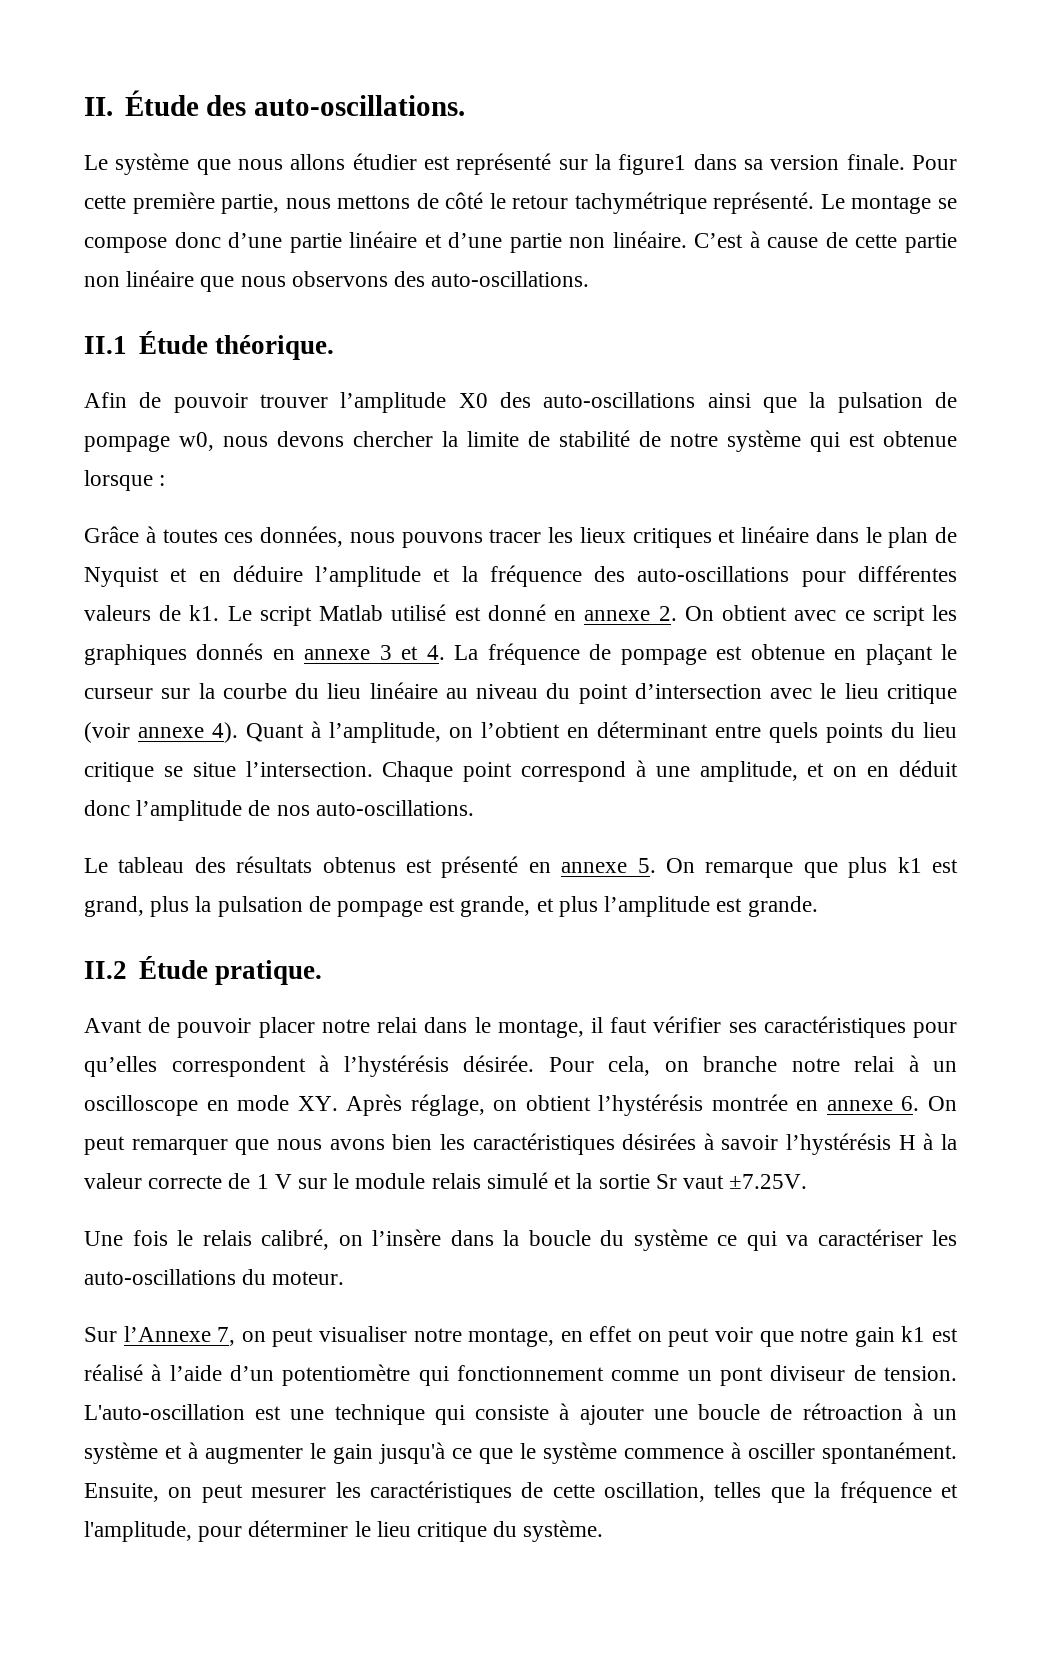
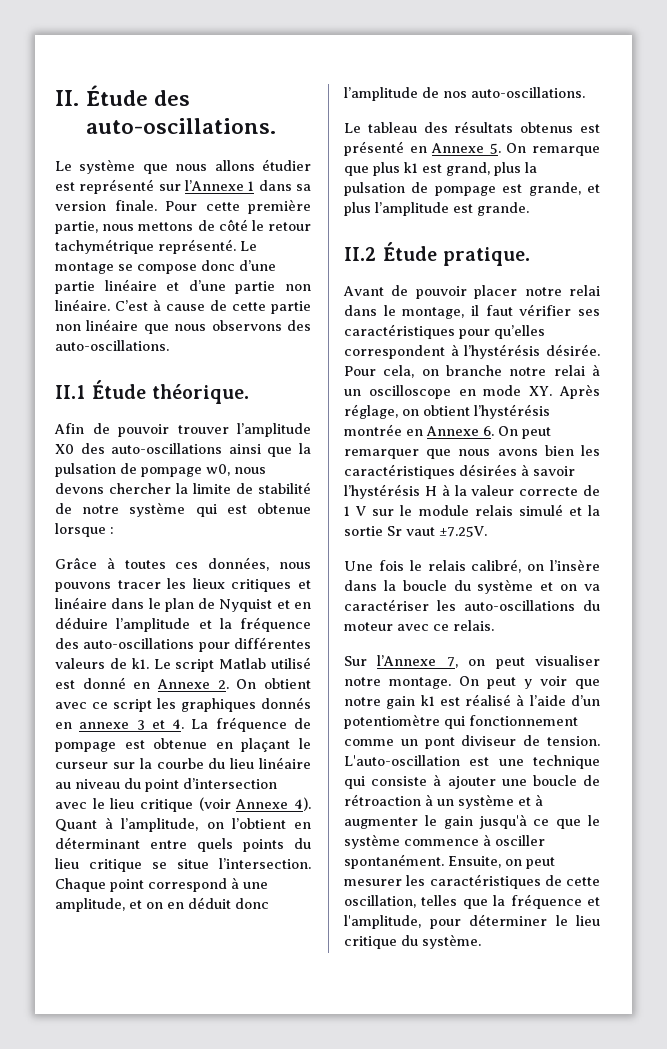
[594,154,687,175] la figure1 -> [185,180,255,191] l’Annexe 1
[584,610,651,621] annexe -> [157,679,210,689] Annexe
[138,727,204,738] annexe -> [235,799,289,809] Annexe
[561,862,628,873] annexe -> [431,143,485,153] Annexe
[826,1100,893,1111] annexe -> [426,426,479,436] Annexe
[717,1231,777,1251] ce qui -> [540,582,578,591] et on
[272,1271,345,1285] moteur. -> [344,620,494,631] moteur avec ce relais.
[468,1326,710,1347] montage, en effet on peut -> [389,676,532,689] montage. On peut y

